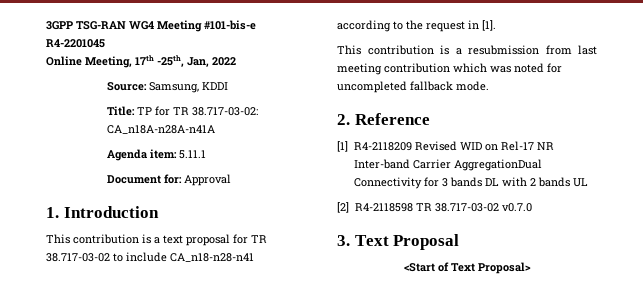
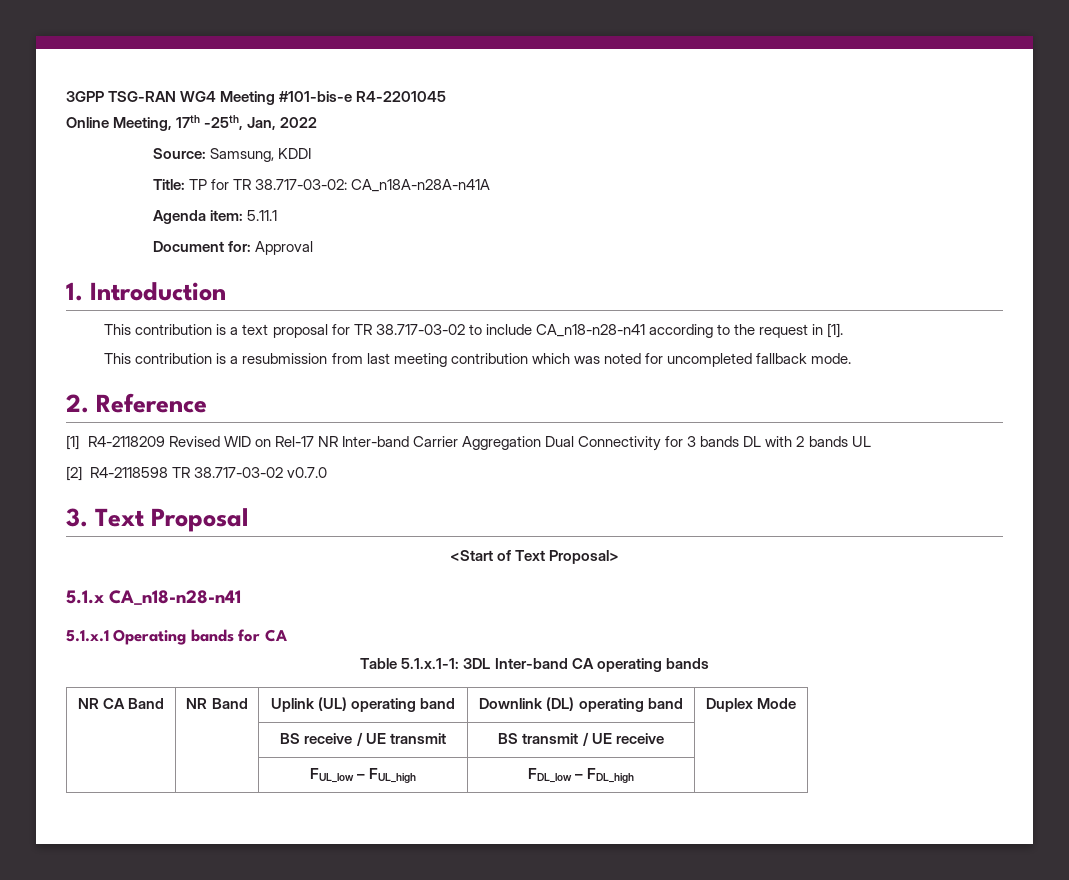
[453,159,542,171] AggregationDual -> [462,436,575,450] Aggregation Dual
(531, 268) none -> [66,590,242,605] [66,629,287,645] [360,658,709,672] [77,698,165,709] [186,698,248,709] [270,697,456,712] [479,697,683,712] [705,698,797,712] [280,732,446,746] [498,732,664,746] [309,768,417,783] [527,768,635,783] // 5.1.x CA_n18-n28-n41 // 5.1.x.1 Operating bands for CA // Table 5.1.x.1-1: 3DL Inter-band CA operating bands // NR CA Band | NR Band | Uplink (UL) operating band | Downlink (DL) operating band | Duplex Mode // | | BS receive / UE transmit | BS transmit / UE receive | // | | FUL_low – FUL_high | FDL_low – FDL_high |

